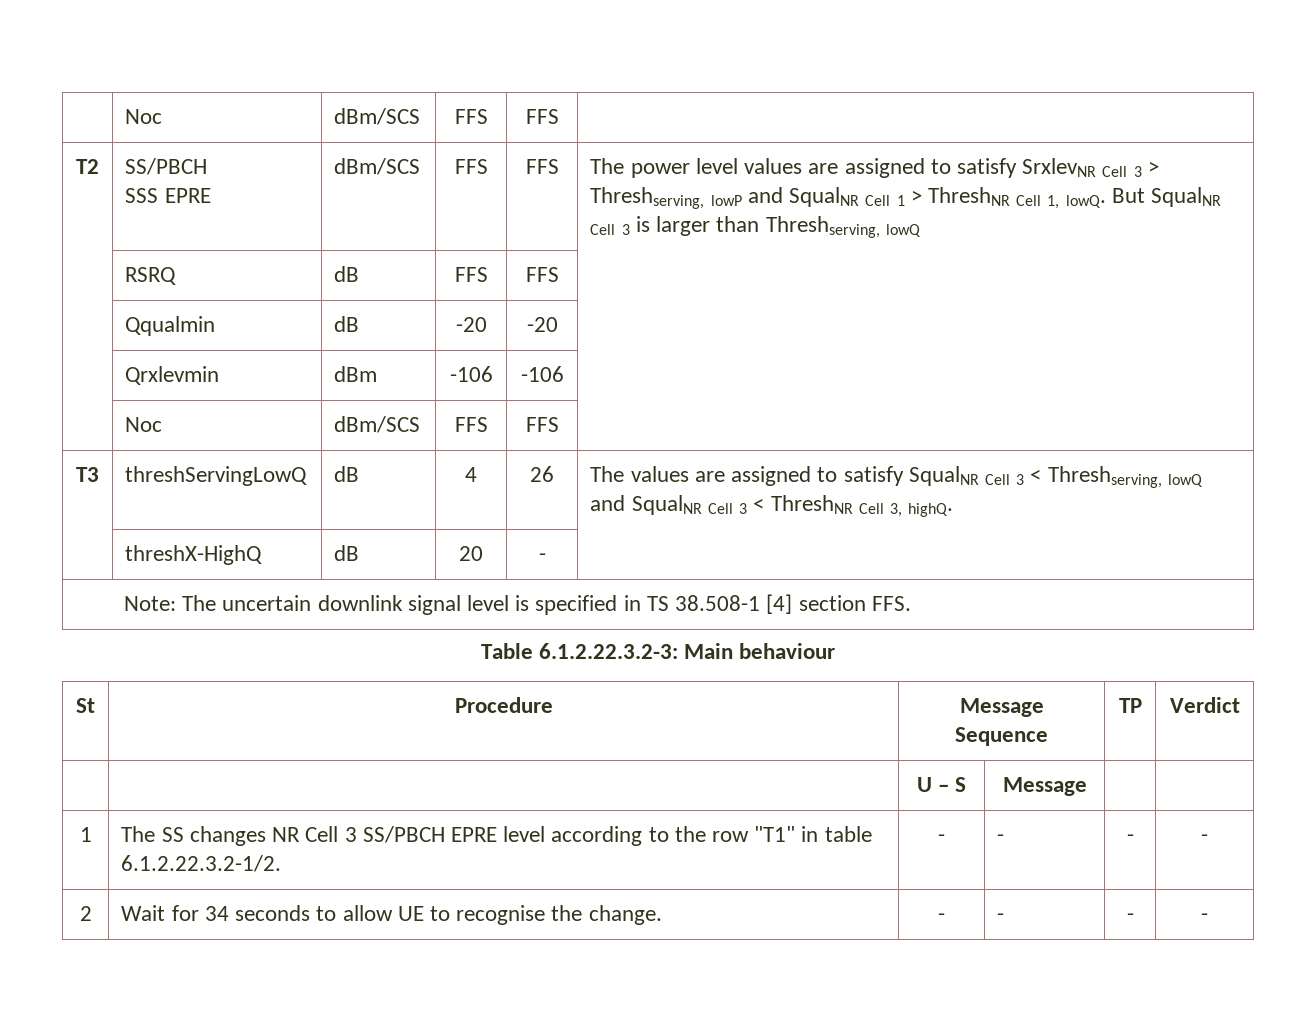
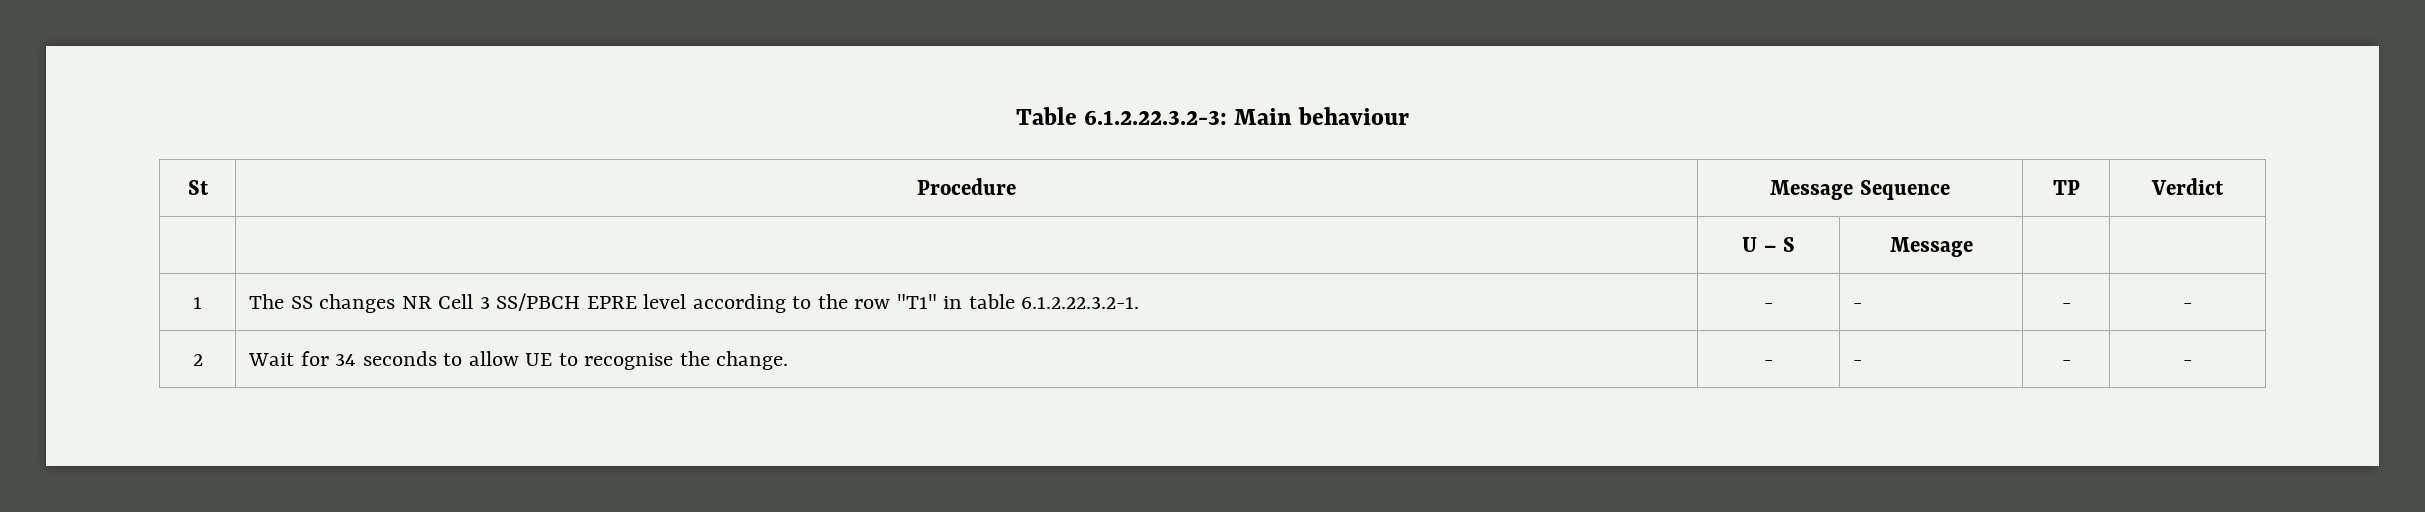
[125,109,163,124] [334,108,421,125] [454,109,488,124] [525,109,559,124] [76,159,99,174] [125,158,208,175] [125,188,211,203] [334,158,421,175] [454,159,488,174] [525,159,559,174] [590,158,1159,178] [590,187,1222,209] [590,216,921,238] [125,267,177,285] [334,266,360,282] [454,267,488,282] [525,267,559,282] [125,316,216,336] [334,316,360,332] [455,317,487,332] [526,317,558,332] [125,366,220,385] [334,366,378,382] [449,366,493,382] [520,366,564,382] [125,417,163,432] [334,416,421,433] [454,417,488,432] [525,417,559,432] [76,467,99,482] [125,466,308,486] [334,466,360,482] [465,467,477,482] [530,466,554,482] [590,466,1203,488] [590,495,954,517] [125,545,263,565] [334,545,360,561] [459,546,483,561] [538,553,546,561] [123,594,911,615] | Noc | dBm/SCS | FFS | FFS | // T2 | SS/PBCH // SSS EPRE | dBm/SCS | FFS | FFS | The power level values are assigned to satisfy SrxlevNR Cell 3 > Threshserving, lowP and SqualNR Cell 1 > ThreshNR Cell 1, lowQ. But SqualNR Cell 3 is larger than Threshserving, lowQ // | RSRQ | dB | FFS | FFS | // | Qqualmin | dB | -20 | -20 | // | Qrxlevmin | dBm | -106 | -106 | // | Noc | dBm/SCS | FFS | FFS | // T3 | threshServingLowQ | dB | 4 | 26 | The values are assigned to satisfy SqualNR Cell 3 < Threshserving, lowQ and SqualNR Cell 3 < ThreshNR Cell 3, highQ. // | threshX-HighQ | dB | 20 | - | // Note: The uncertain downlink signal level is specified in TS 38.508-1 [4] section FFS. // -> (1015, 116) none
[121,855,282,872] 6.1.2.22.3.2-1/2. -> [1021,296,1140,309] 6.1.2.22.3.2-1.

